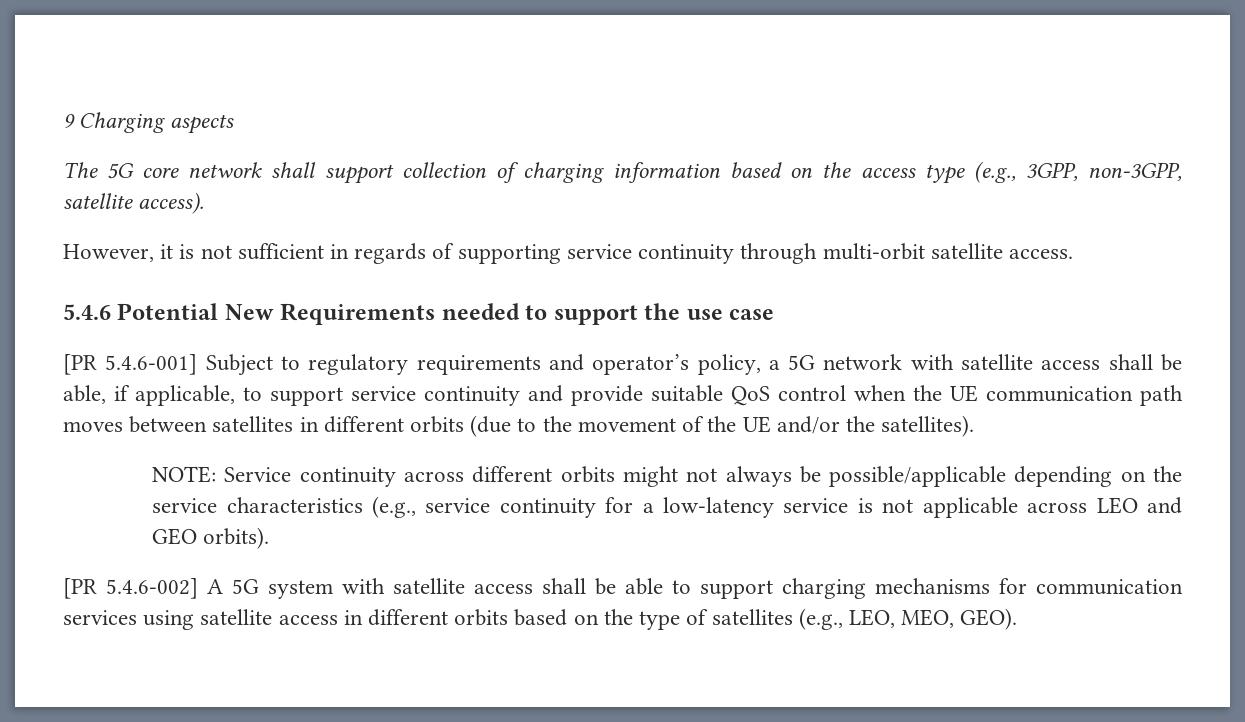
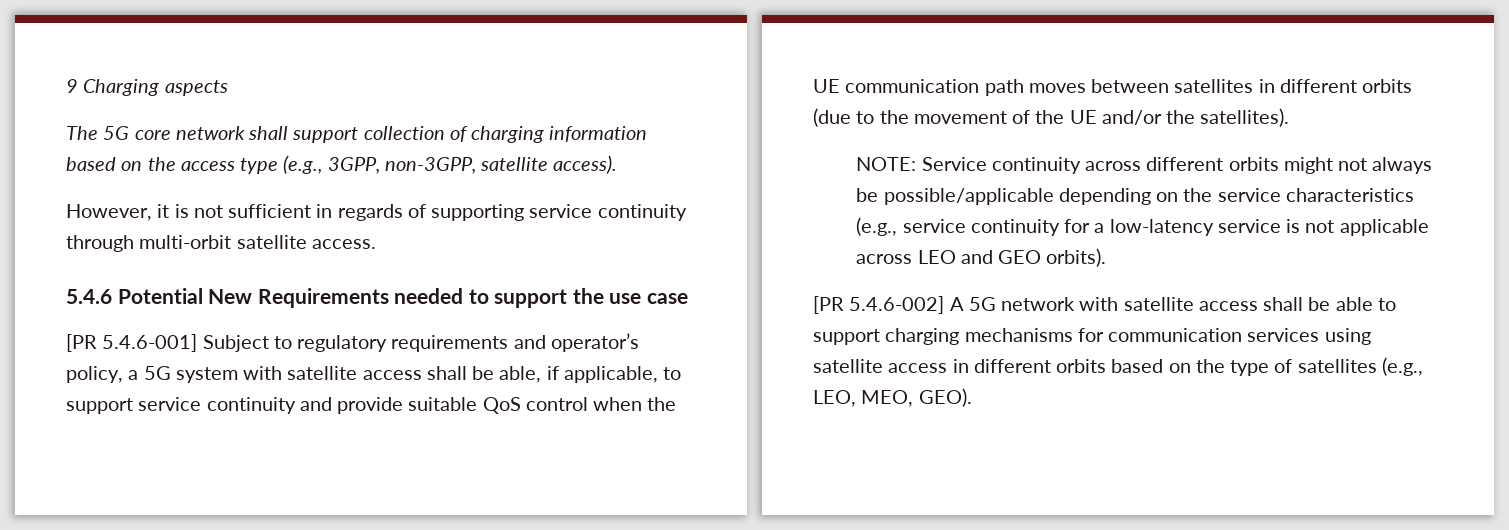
[823,354,903,370] network -> [175,367,238,383] system
[268,580,333,599] system -> [1001,297,1076,311] network

